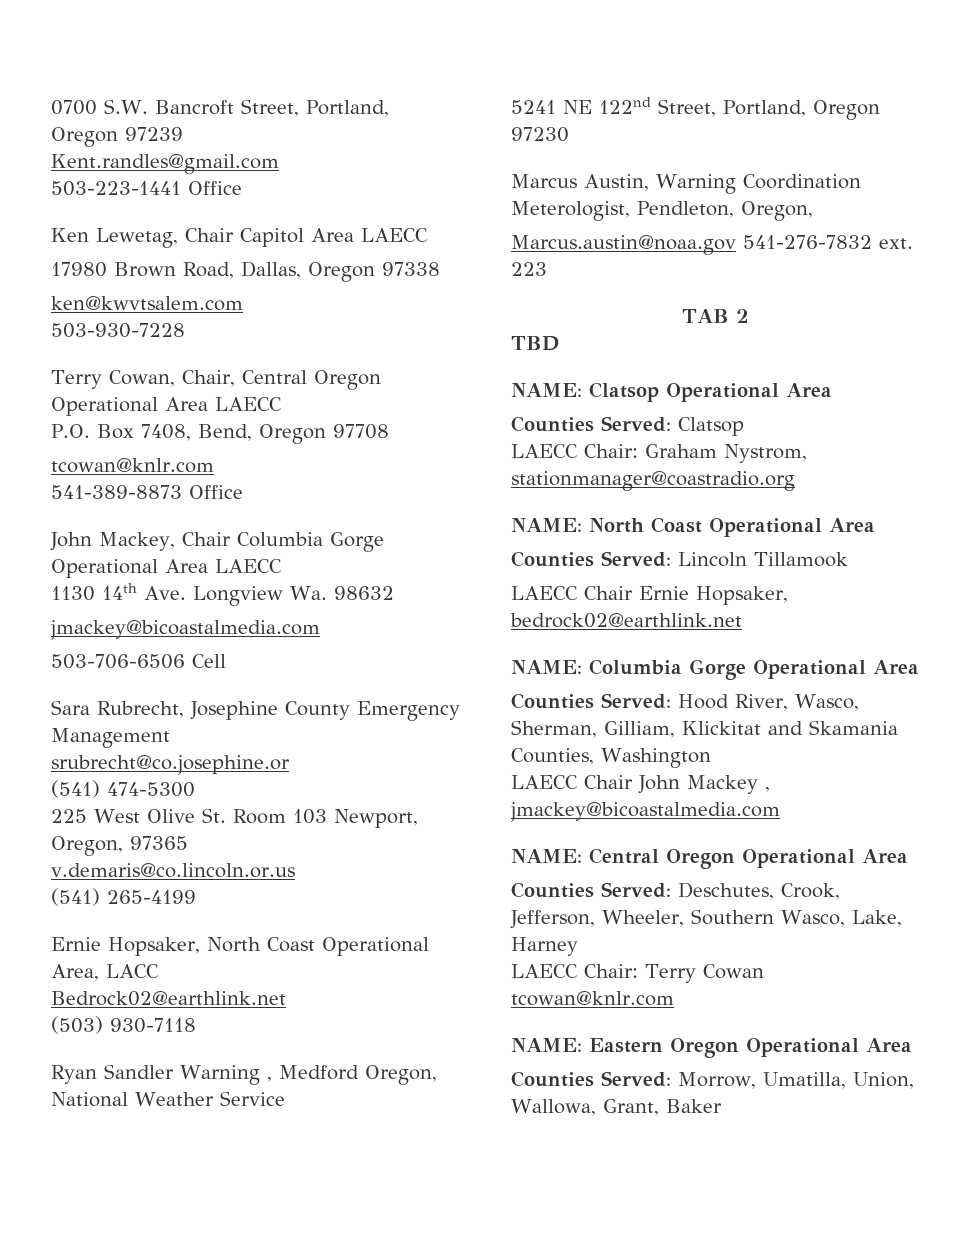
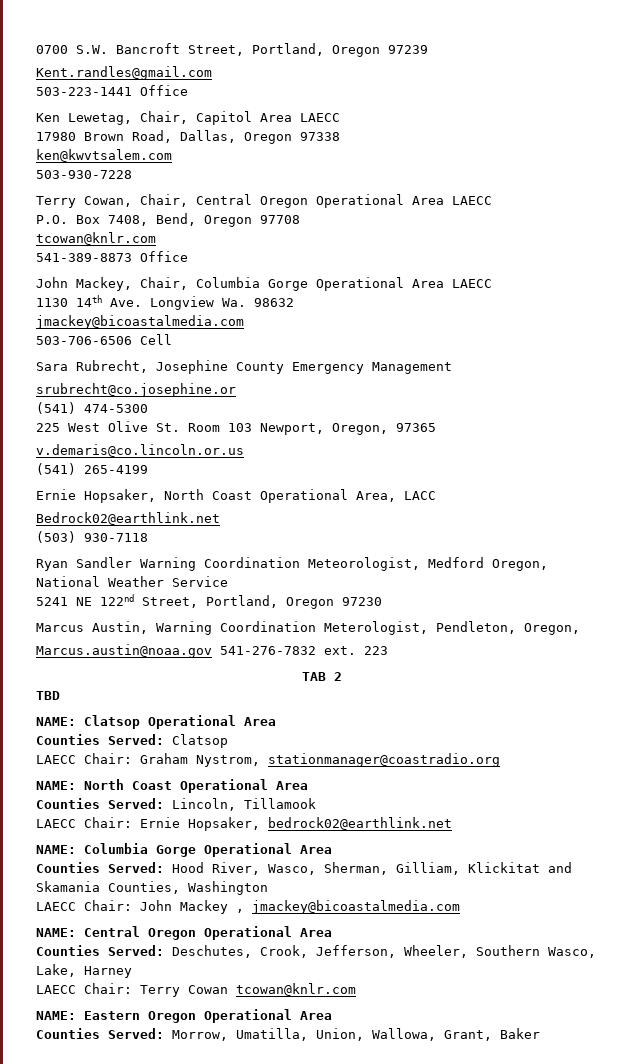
[185,228,234,242] Chair -> [140,111,188,124] Chair,
[181,532,231,546] Chair -> [140,277,188,290] Chair,
[266,1076,272,1082] , -> [204,557,420,571] Coordination Meteorologist,
[678,552,747,567] Lincoln -> [172,798,236,811] Lincoln,
[584,586,633,600] Chair -> [84,817,132,828] Chair:
[584,775,633,789] Chair -> [84,900,132,911] Chair:

